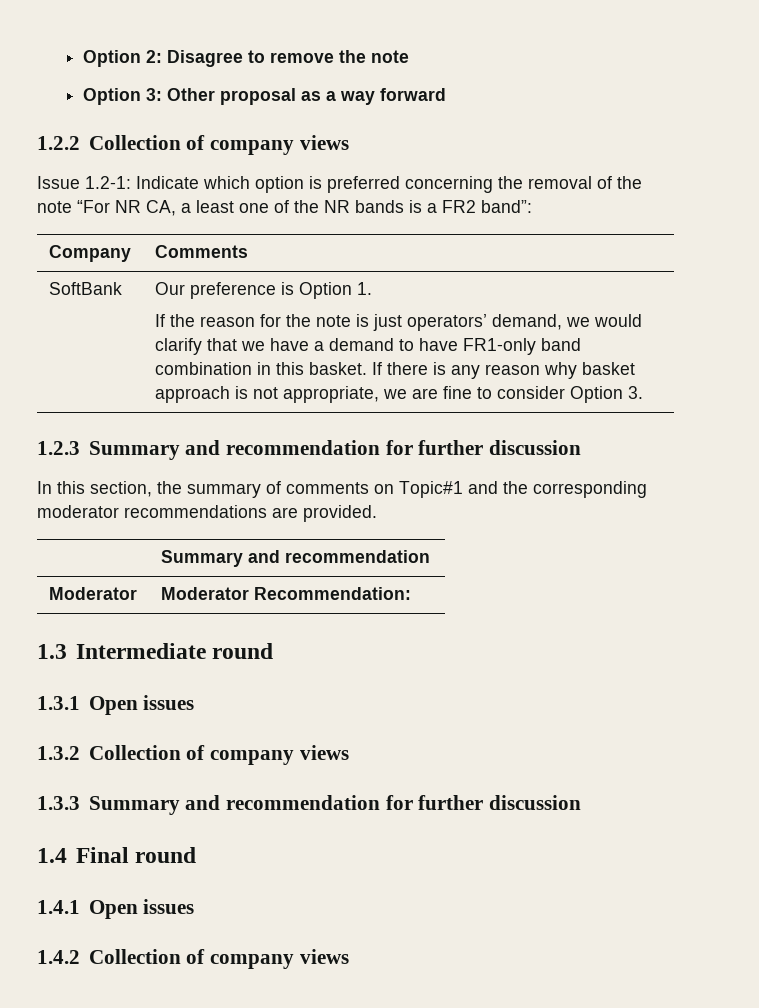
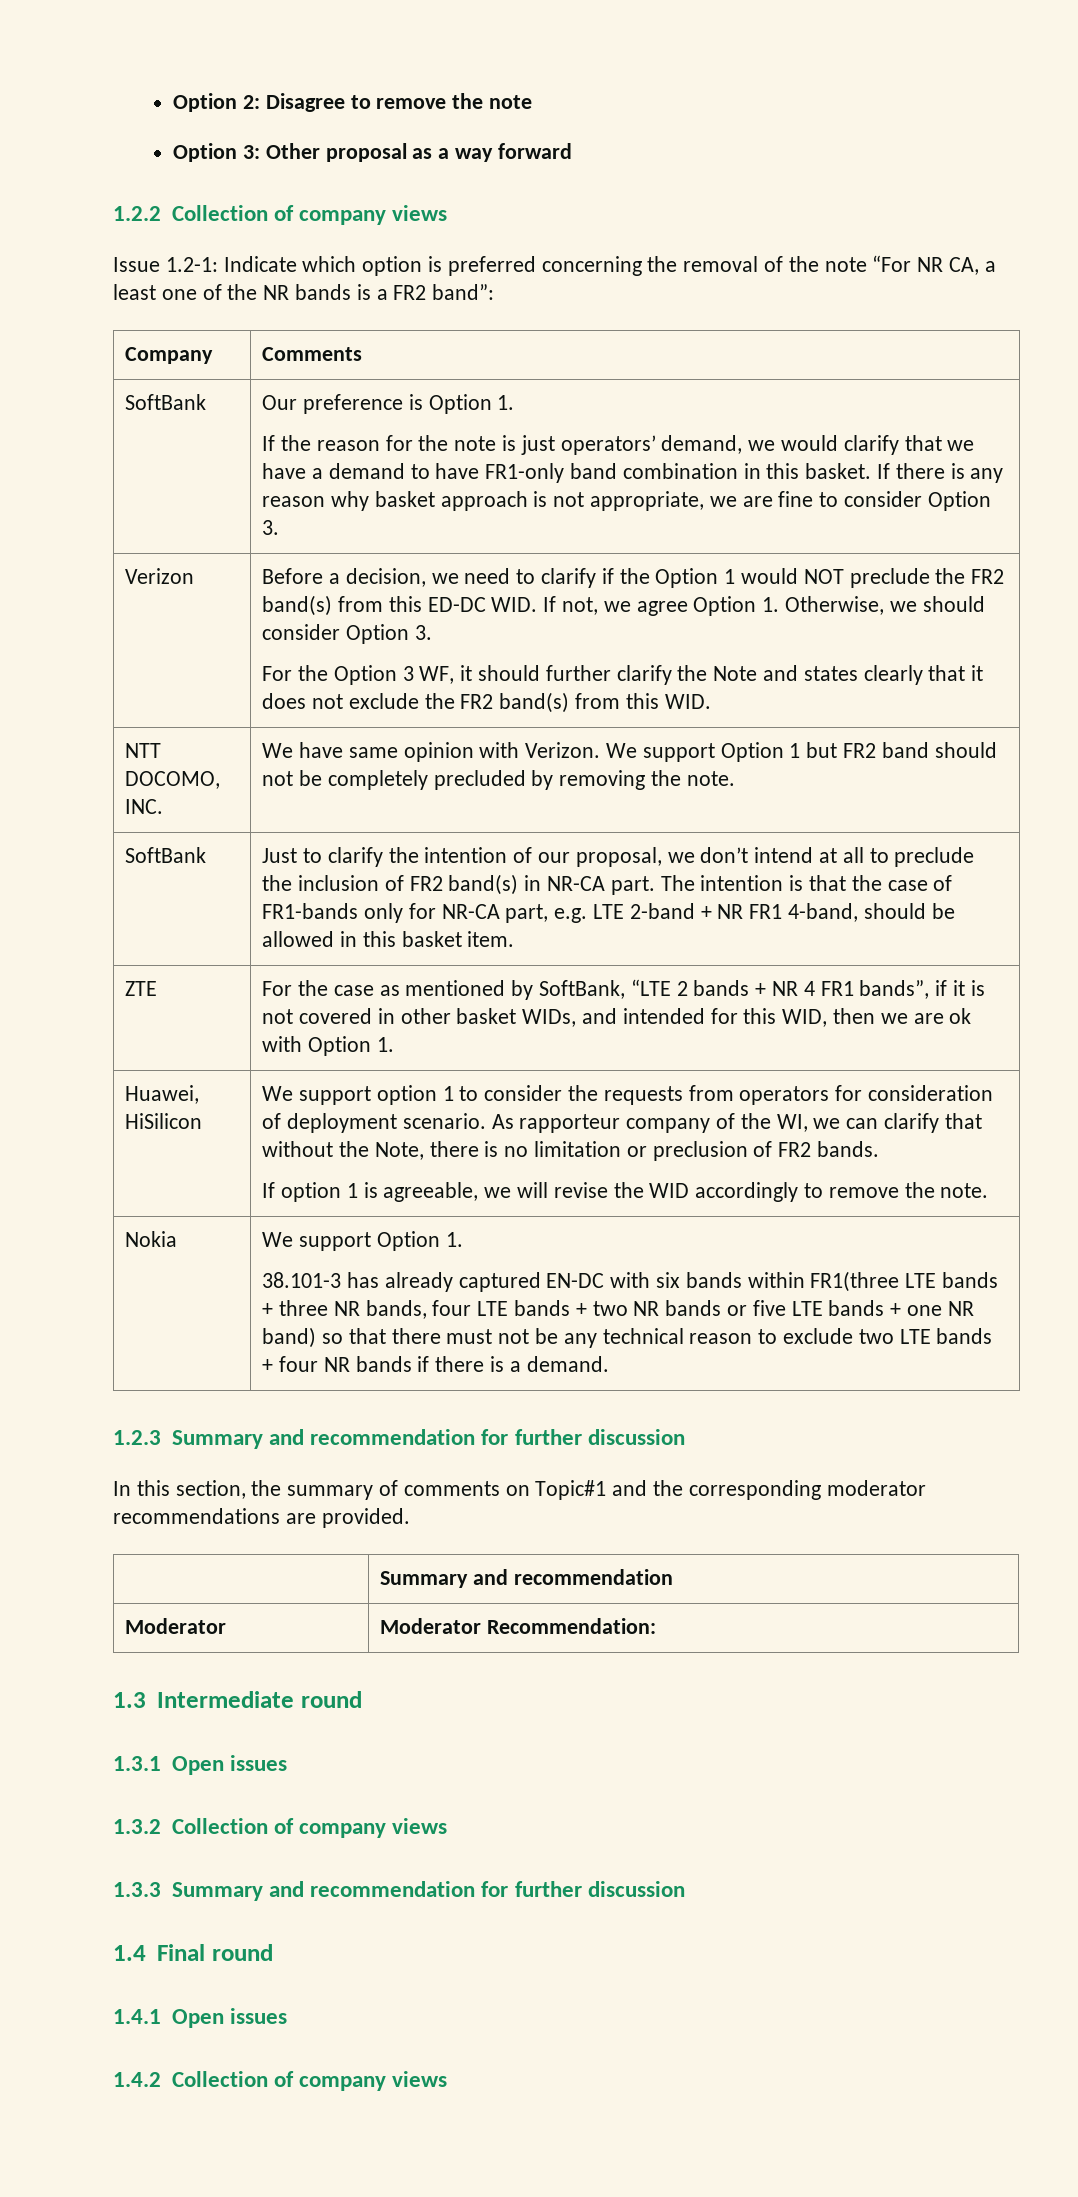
(643, 392) none -> [125,568,195,584] [262,568,1005,588] [262,595,985,616] [262,624,432,644] [262,665,984,685] [262,692,711,713] [125,743,162,758] [125,771,221,789] [125,799,164,814] [262,742,997,762] [262,770,735,790] [125,847,207,863] [262,847,975,867] [262,874,953,895] [262,903,955,923] [262,931,515,947] [125,981,158,996] [262,979,985,1000] [262,1008,972,1027] [262,1036,394,1056] [125,1085,200,1104] [125,1113,203,1129] [262,1085,993,1105] [262,1113,982,1133] [262,1141,879,1161] [262,1182,989,1202] [125,1231,178,1247] [262,1231,463,1251] [262,1271,998,1292] [262,1300,974,1319] [262,1327,993,1348] [262,1356,609,1372] // Verizon | Before a decision, we need to clarify if the Option 1 would NOT preclude the FR2 band(s) from this ED-DC WID. If not, we agree Option 1. Otherwise, we should consider Option 3. // For the Option 3 WF, it should further clarify the Note and states clearly that it does not exclude the FR2 band(s) from this WID. // NTT DOCOMO, INC. | We have same opinion with Verizon. We support Option 1 but FR2 band should not be completely precluded by removing the note. // SoftBank | Just to clarify the intention of our proposal, we don’t intend at all to preclude the inclusion of FR2 band(s) in NR-CA part. The intention is that the case of FR1-bands only for NR-CA part, e.g. LTE 2-band + NR FR1 4-band, should be allowed in this basket item. // ZTE | For the case as mentioned by SoftBank, “LTE 2 bands + NR 4 FR1 bands”, if it is not covered in other basket WIDs, and intended for this WID, then we are ok with Option 1. // Huawei, HiSilicon | We support option 1 to consider the requests from operators for consideration of deployment scenario. As rapporteur company of the WI, we can clarify that without the Note, there is no limitation or preclusion of FR2 bands. // If option 1 is agreeable, we will revise the WID accordingly to remove the note. // Nokia | We support Option 1. // 38.101-3 has already captured EN-DC with six bands within FR1(three LTE bands + three NR bands, four LTE bands + two NR bands or five LTE bands + one NR band) so that there must not be any technical reason to exclude two LTE bands + four NR bands if there is a demand.

